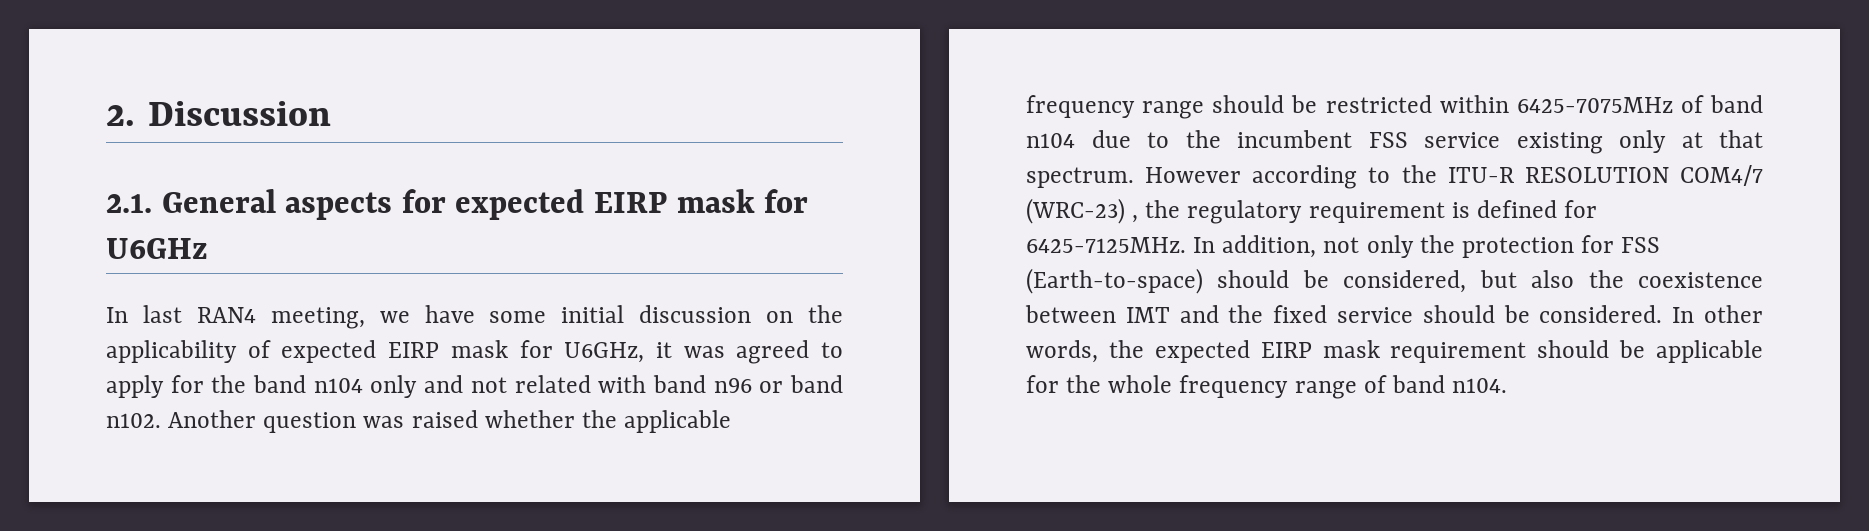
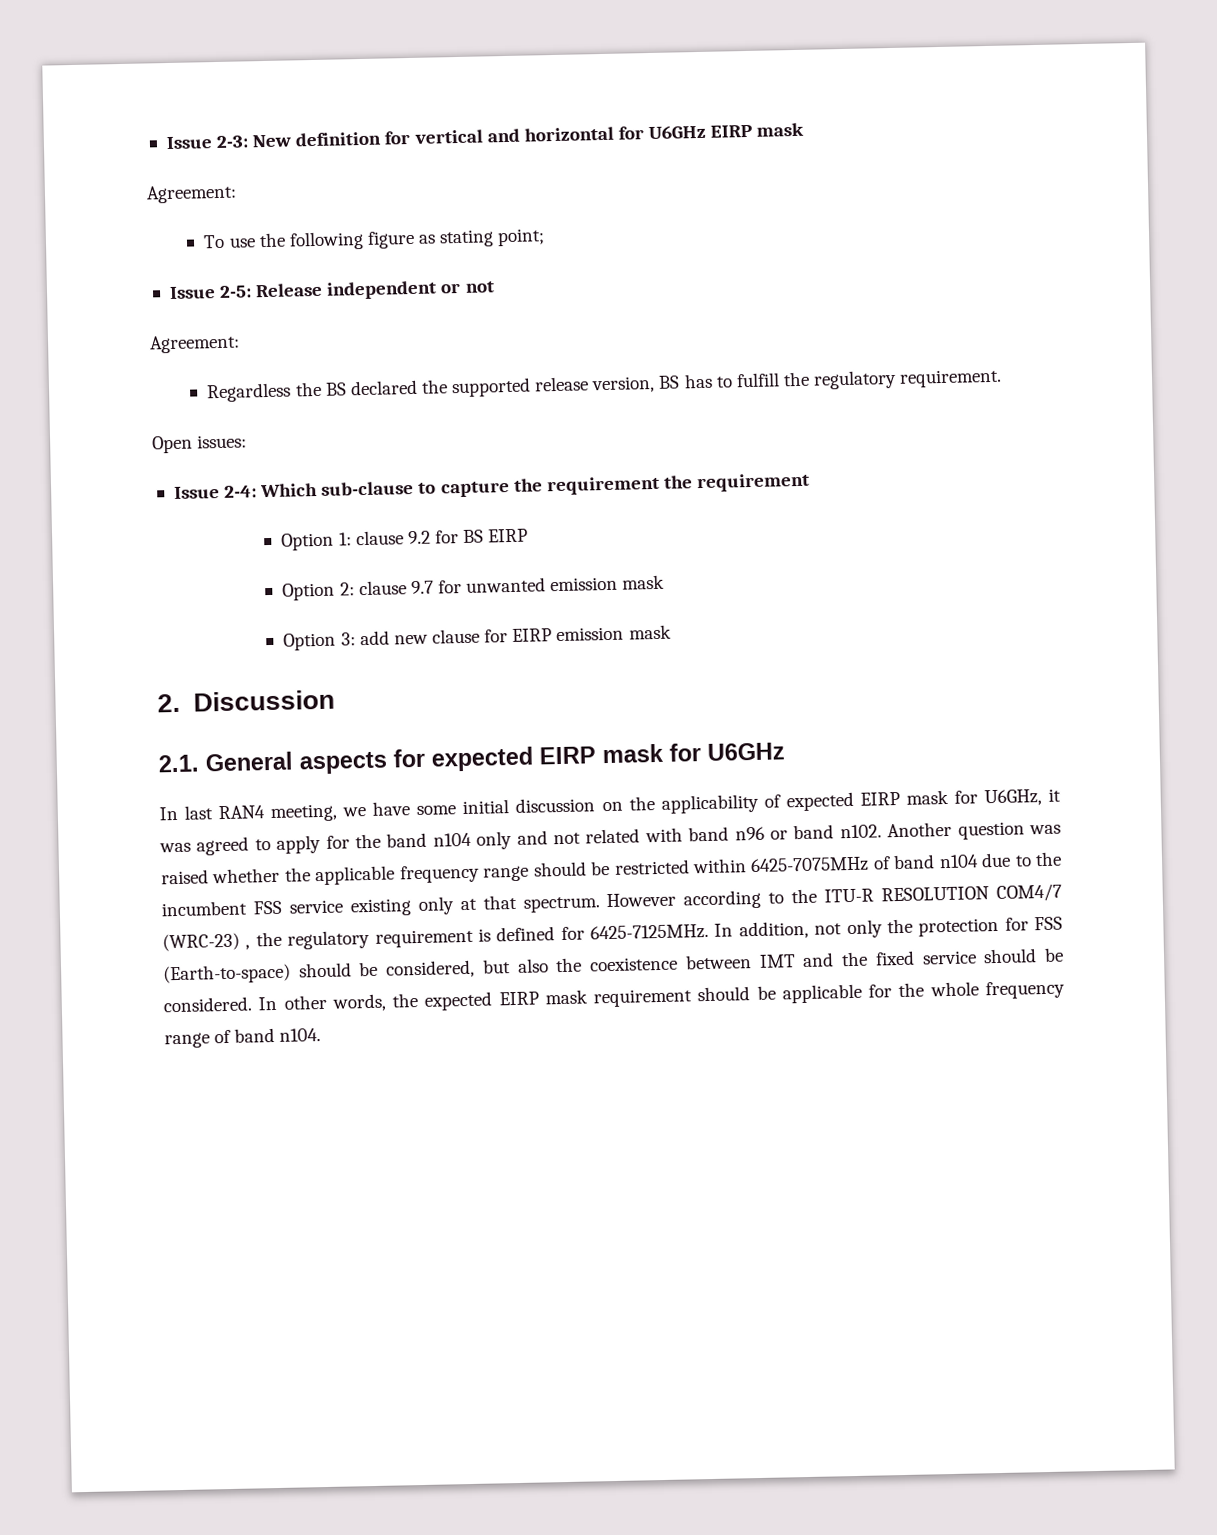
(106, 115) none -> [165,122,805,150] [146,184,237,204] [203,228,546,251] [168,280,495,300] [149,334,240,354] [206,368,1003,403] [152,434,248,454] [173,472,811,499] [281,528,529,551] [282,574,666,601] [283,624,672,651] Issue 2-3: New definition for vertical and horizontal for U6GHz EIRP mask // Agreement: // To use the following figure as stating point; // Issue 2-5: Release independent or not // Agreement: // Regardless the BS declared the supported release version, BS has to fulfill the regulatory requirement. // Open issues: // Issue 2-4: Which sub-clause to capture the requirement the requirement // Option 1: clause 9.2 for BS EIRP // Option 2: clause 9.7 for unwanted emission mask // Option 3: add new clause for EIRP emission mask //

